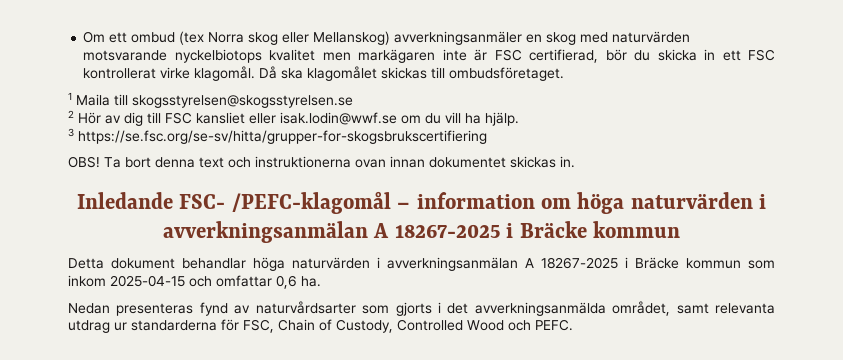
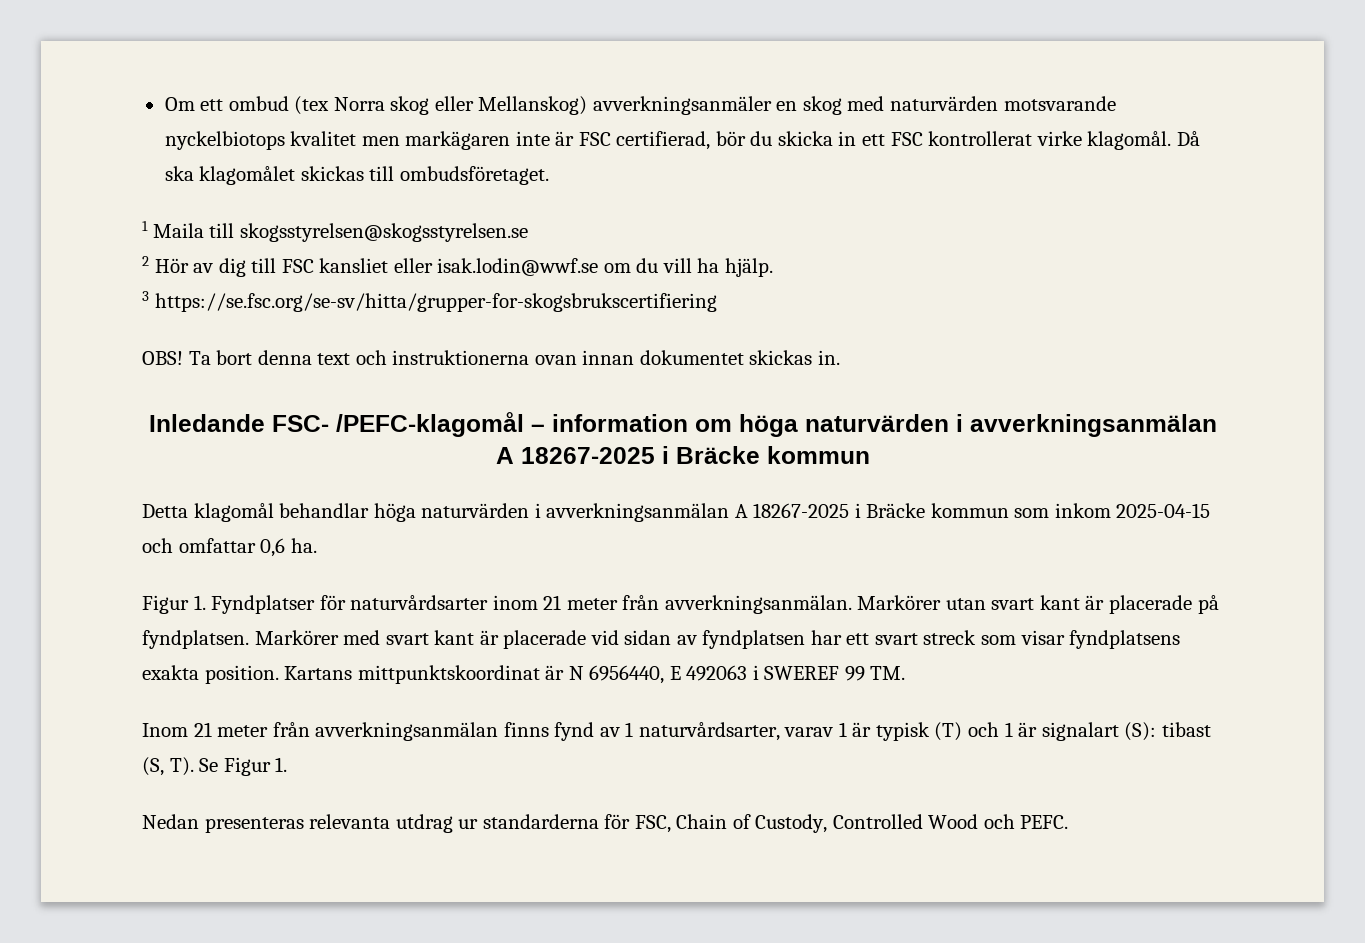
[111,258,175,269] dokument -> [193,503,274,522] klagomål
[68,301,709,316] Nedan presenteras fynd av naturvårdsarter som gjorts i det avverkningsanmälda området, samt -> [142,595,1219,614] [142,630,1181,649] [142,665,906,684] [142,722,1211,741] [142,757,288,776] [142,814,304,833] Figur 1. Fyndplatser för naturvårdsarter inom 21 meter från avverkningsanmälan. Markörer utan svart kant är placerade på fyndplatsen. Markörer med svart kant är placerade vid sidan av fyndplatsen har ett svart streck som visar fyndplatsens exakta position. Kartans mittpunktskoordinat är N 6956440, E 492063 i SWEREF 99 TM. // Inom 21 meter från avverkningsanmälan finns fynd av 1 naturvårdsarter, varav 1 är typisk (T) och 1 är signalart (S): tibast (S, T). Se Figur 1. // Nedan presenteras

